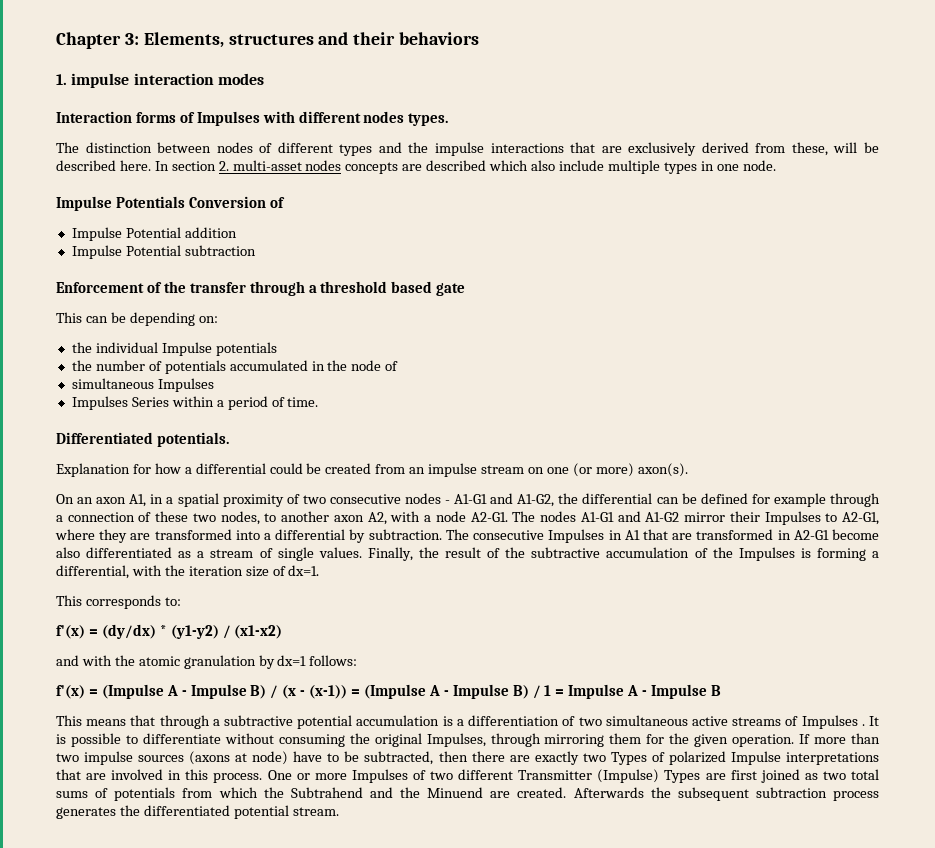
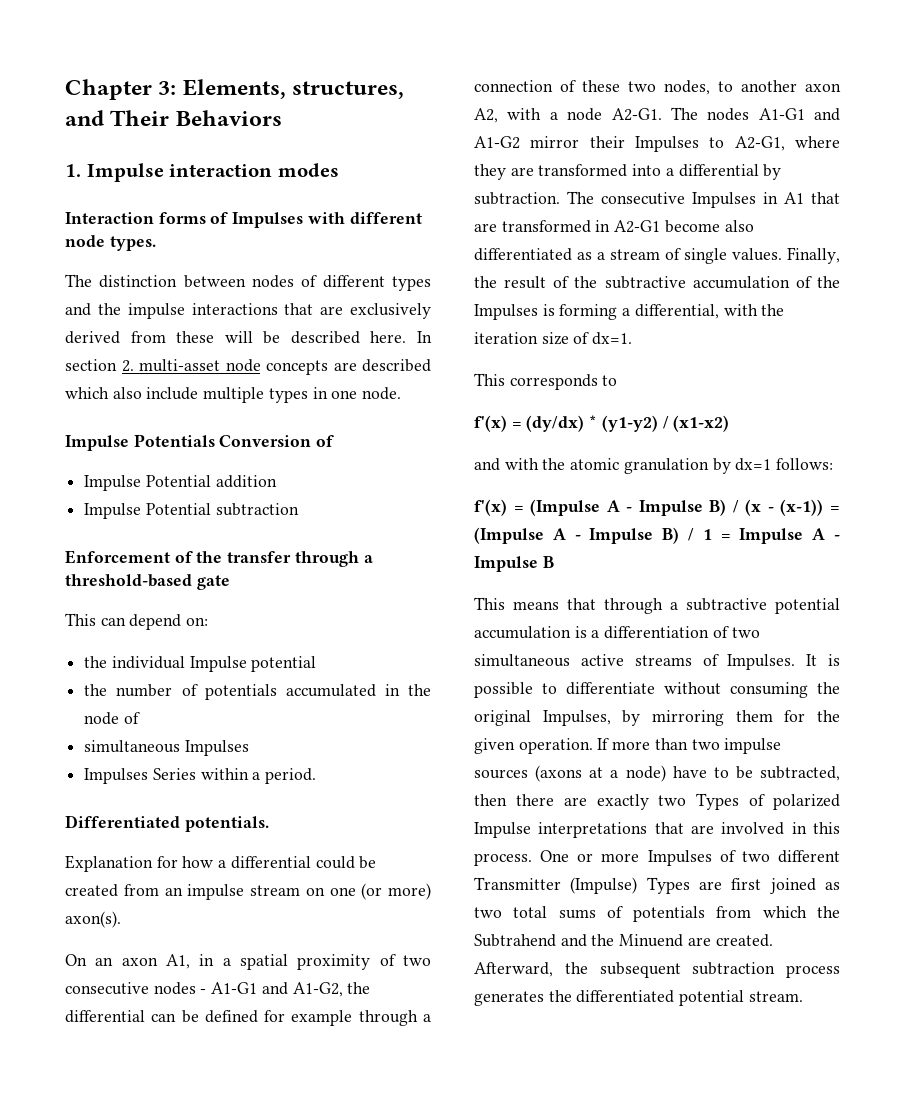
[228,32,480,45] structures and their behaviors -> [292,81,405,99] [65,110,282,126] structures, and Their Behaviors
[71,73,130,88] impulse -> [86,163,164,182] Impulse
[363,111,405,123] nodes -> [65,235,105,247] node
[791,142,828,156] these, -> [176,331,215,343] these
[305,160,342,171] nodes -> [225,359,261,372] node
[320,281,433,293] threshold based -> [65,574,192,587] threshold-based
[110,312,195,326] be depending -> [129,614,182,630] depend
[215,342,277,356] potentials -> [251,656,317,672] potential
[227,396,319,410] period of time. -> [265,768,317,784] period.
[164,597,181,606] to: -> [602,375,618,386] to
[801,715,865,729] Impulses . -> [727,654,796,670] Impulses.
[490,733,541,747] through -> [622,710,641,726] by
(248, 757) none -> [610,770,619,778] a
[573,787,644,798] Afterwards -> [474,962,553,977] Afterward,

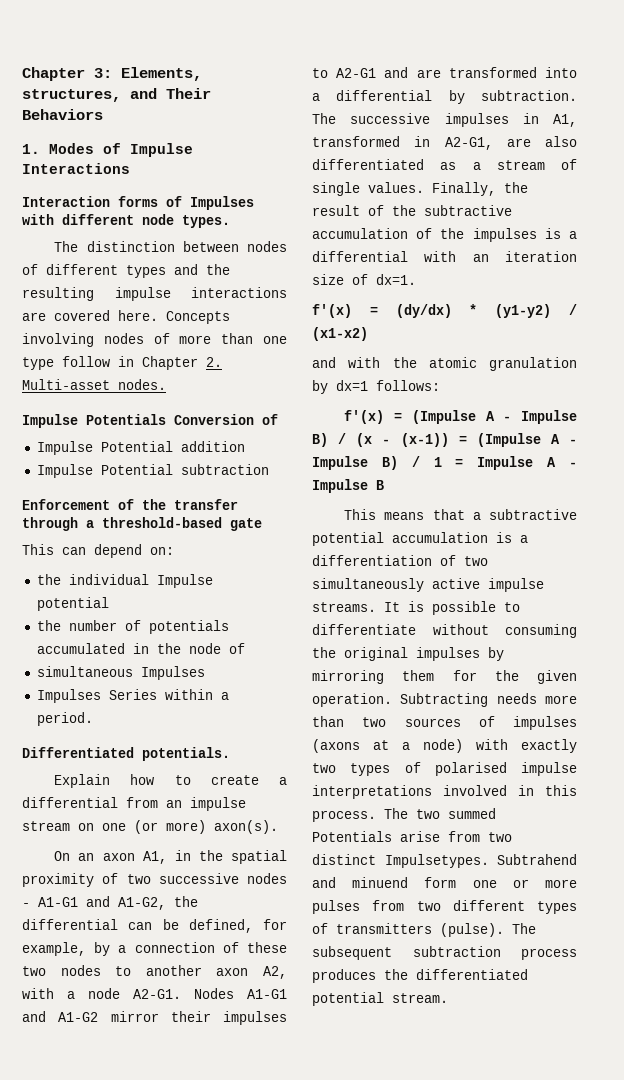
[86,163,339,182] Impulse interaction modes -> [49,143,193,157] [22,163,130,174] Modes of Impulse Interactions
(121, 309) none -> [22,287,94,301] resulting
[284,303,431,319] [65,331,432,344] [65,359,431,375] [65,387,402,403] that are exclusively derived from these will be described here. In section 2. multi-asset node concepts are described which also include multiple types in one node. -> [22,310,230,324] [22,333,287,347] [22,356,222,370] [22,379,166,390] are covered here. Concepts involving nodes of more than one type follow in Chapter 2. Multi-asset nodes.
[65,855,377,872] [65,884,118,897] Explanation for how a differential could be created -> [54,774,288,788] [22,797,118,808] Explain how to create a differential
[222,958,231,966] a -> [198,850,223,861] the
[65,982,149,995] consecutive -> [158,873,239,884] successive
[204,1010,418,1026] defined for example through -> [188,919,287,933] [22,942,111,956] defined, for example, by
[664,80,710,95] nodes, -> [60,965,101,976] nodes
[670,107,750,121] The nodes -> [194,988,234,999] Nodes
[635,136,840,152] [474,164,506,180] Impulses to A2-G1, where they -> [223,1011,287,1025] [312,67,409,78] impulses to A2-G1 and
[601,192,840,208] [474,220,720,233] consecutive Impulses in A1 that are transformed in A2-G1 become -> [350,113,577,127] [312,136,531,150] successive impulses in A1, transformed in A2-G1, are
[474,304,785,320] Impulses is forming a differential, with the -> [472,228,577,242] [312,251,489,262] impulses is a differential with an
[474,373,618,390] // This corresponds to -> (416, 279) none
[604,598,663,614] through -> (465, 514) none
[474,654,796,670] simultaneous active streams of Impulses. -> [312,578,544,592] [312,602,376,612] simultaneously active impulse streams.
[542,710,611,726] Impulses, -> [416,647,480,661] impulses
[597,738,610,750] If -> [400,693,537,707] Subtracting needs
[724,738,782,754] [474,769,528,779] impulse sources -> [404,716,577,730] sources of impulses
[672,766,840,781] [474,793,840,810] [474,822,840,838] [474,850,840,866] [474,877,840,894] [474,906,840,922] [474,934,773,947] [474,962,588,977] have to be subtracted, then there are exactly two Types of polarized Impulse interpretations that are involved in this process. One or more Impulses of two different Transmitter (Impulse) Types are first joined as two total sums of potentials from which the Subtrahend and the Minuend are created. Afterward, the -> [476,739,577,753] [312,762,577,776] [312,785,577,799] [312,808,496,822] [312,831,512,842] [312,854,577,868] [312,877,577,888] [312,900,577,914] [312,923,536,937] with exactly two types of polarised impulse interpretations involved in this process. The two summed Potentials arise from two distinct Impulsetypes. Subtrahend and minuend form one or more pulses from two different types of transmitters (pulse). The
[474,991,544,1006] generates -> [312,969,376,983] produces

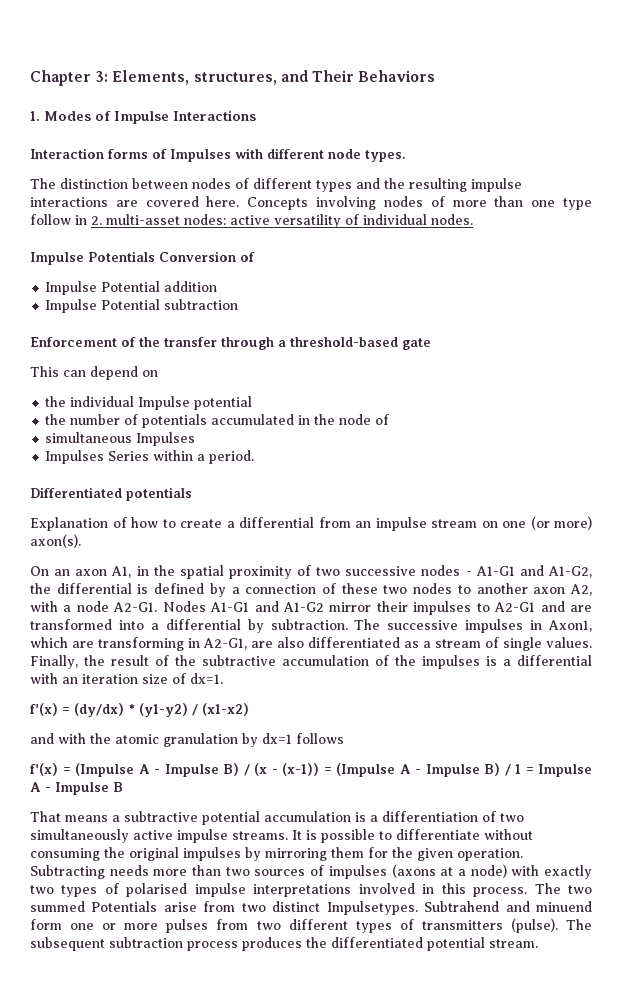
[142,356,222,370] [22,379,110,390] Chapter 2. Multi-asset -> [91,214,427,228] 2. multi-asset nodes: active versatility of individual
[150,547,174,555] on: -> [142,370,158,377] on
[142,747,230,761] [54,774,111,788] potentials. // Explain -> [126,487,192,501] [30,517,127,531] potentials // Explanation of
[128,919,287,933] [22,942,86,956] can be defined, for example, -> [137,583,205,594] is defined
[553,114,577,127] [312,136,400,147] A1, transformed -> [547,620,592,632] [30,637,184,651] Axon1, which are transforming
[376,380,440,391] follows: -> [296,733,344,744] follows
[344,509,465,520] This means that -> [30,811,108,822] That means

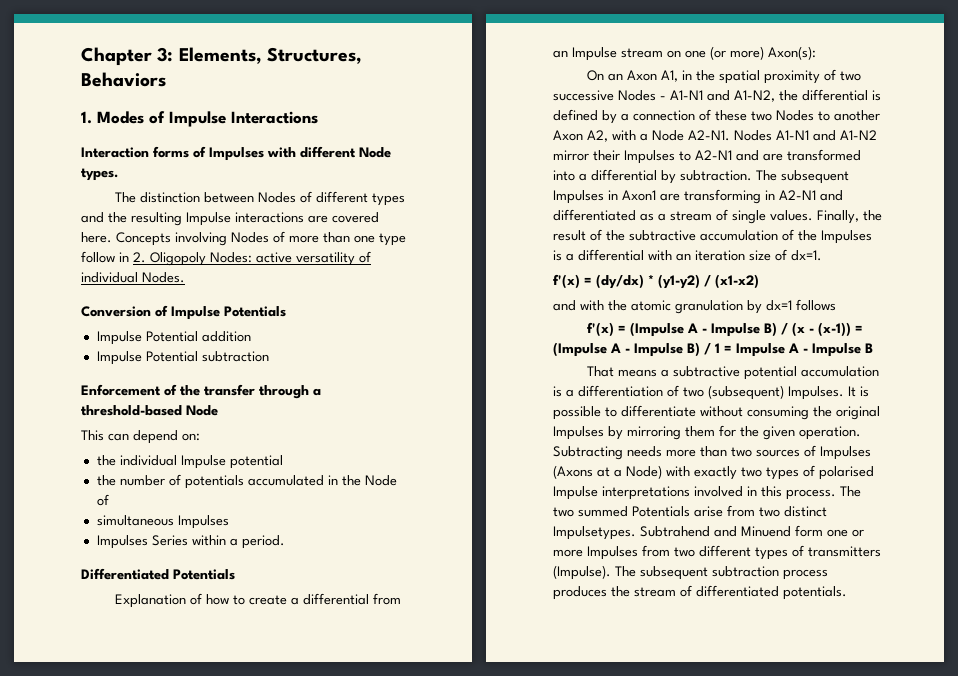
[193,70,354,85] structures, and Their -> [266,47,362,64] Structures,
[328,149,361,159] node -> [359,147,391,158] Node
[192,178,231,189] nodes -> [258,192,297,203] Nodes
[471,178,522,192] impulse -> [186,212,231,226] Impulse
[383,196,423,207] nodes -> [231,232,269,243] Nodes
[106,214,226,225] multi-asset nodes: -> [150,252,252,266] Oligopoly Nodes:
[431,214,473,225] nodes. // -> [142,272,185,283] [81,305,168,317] Nodes. // Conversion of
[159,251,255,262] Conversion of -> (286, 311) none
[402,338,431,350] gate -> [186,405,218,416] Node
[142,370,158,377] on -> [182,433,200,441] on:
[339,414,372,425] node -> [364,475,397,486] Node
[126,487,192,501] potentials -> [173,569,235,580] Potentials
[375,517,427,531] impulse -> [572,47,617,61] Impulse
[30,534,81,548] axon(s). -> [768,46,816,60] Axon(s):
[75,569,108,576] axon -> [627,70,658,81] Axon
[421,565,592,578] nodes - A1-G1 and A1-G2, -> [618,90,775,102] Nodes - A1-N1 and A1-N2,
[413,583,453,594] nodes -> [776,110,814,121] Nodes
[533,587,566,594] axon -> [553,130,583,141] Axon
[76,601,536,615] node A2-G1. Nodes A1-G1 and A1-G2 mirror their impulses to A2-G1 -> [652,130,877,141] [553,150,732,164] Node A2-N1. Nodes A1-N1 and A1-N2 mirror their Impulses to A2-N1
[387,619,592,633] [30,637,304,651] successive impulses in Axon1, which are transforming in A2-G1, are also -> [781,170,849,184] [553,189,843,204] subsequent Impulses in Axon1 are transforming in A2-N1 and
[422,655,480,669] impulses -> [821,230,872,244] Impulses
[30,829,288,843] simultaneously active impulse streams. -> [708,385,844,400] (subsequent) Impulses.
[183,847,241,861] impulses -> [553,426,604,440] Impulses
[328,864,436,879] impulses (axons -> [820,446,871,460] [553,465,593,479] Impulses (Axons
[470,864,507,878] node) -> [626,465,662,479] Node)
[194,883,246,897] impulse -> [553,486,598,500] Impulse
[536,901,593,912] minuend -> [741,526,791,537] Minuend
[166,919,209,933] pulses -> [587,546,638,560] Impulses
[510,918,558,933] (pulse). -> [553,565,611,580] (Impulse).
[331,937,538,951] differentiated potential stream. -> [634,585,847,600] stream of differentiated potentials.

